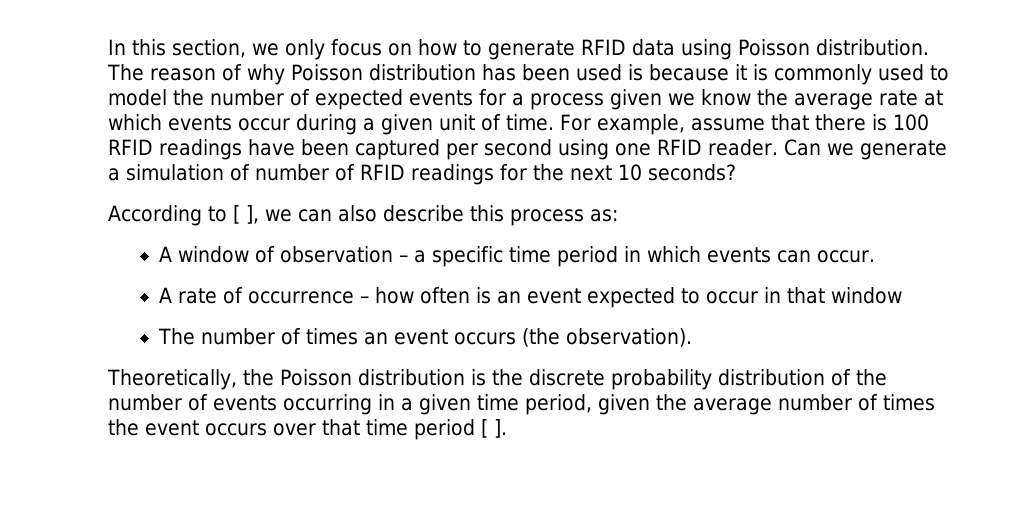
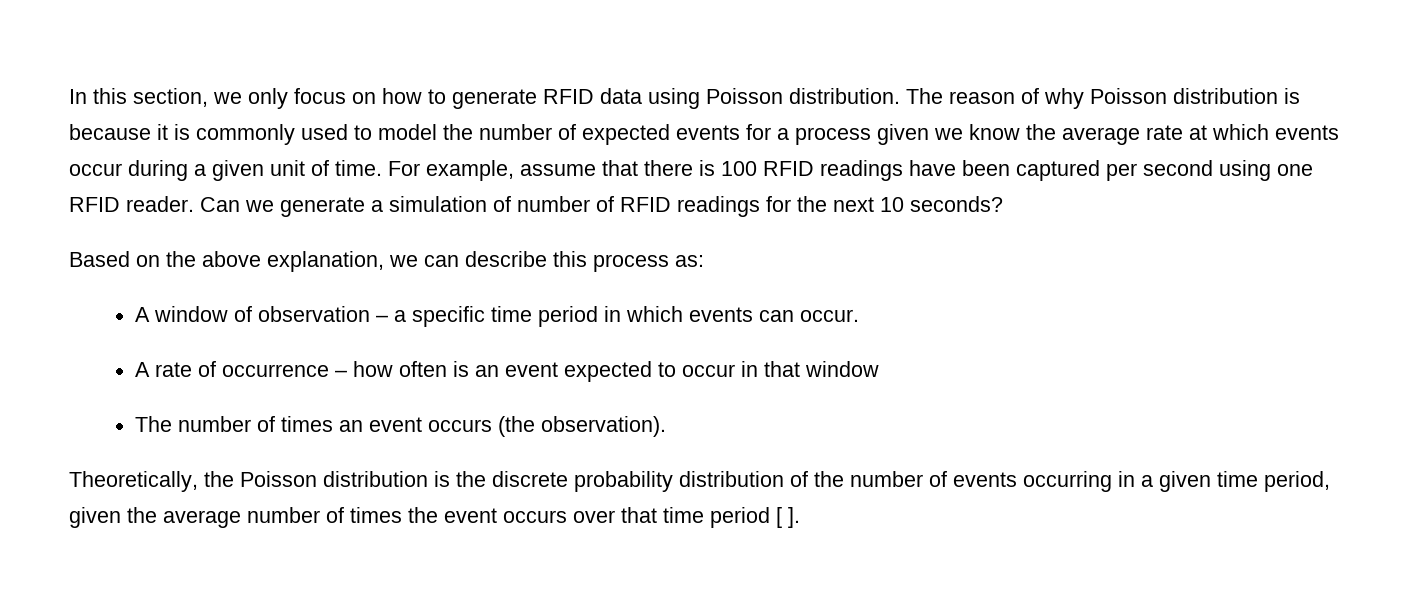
[481,64,622,81] has been used -> (1278, 96) none
[108,205,259,226] According to [ ], -> [69,251,384,272] Based on the above explanation,
[338,205,377,222] also -> (459, 261) none

